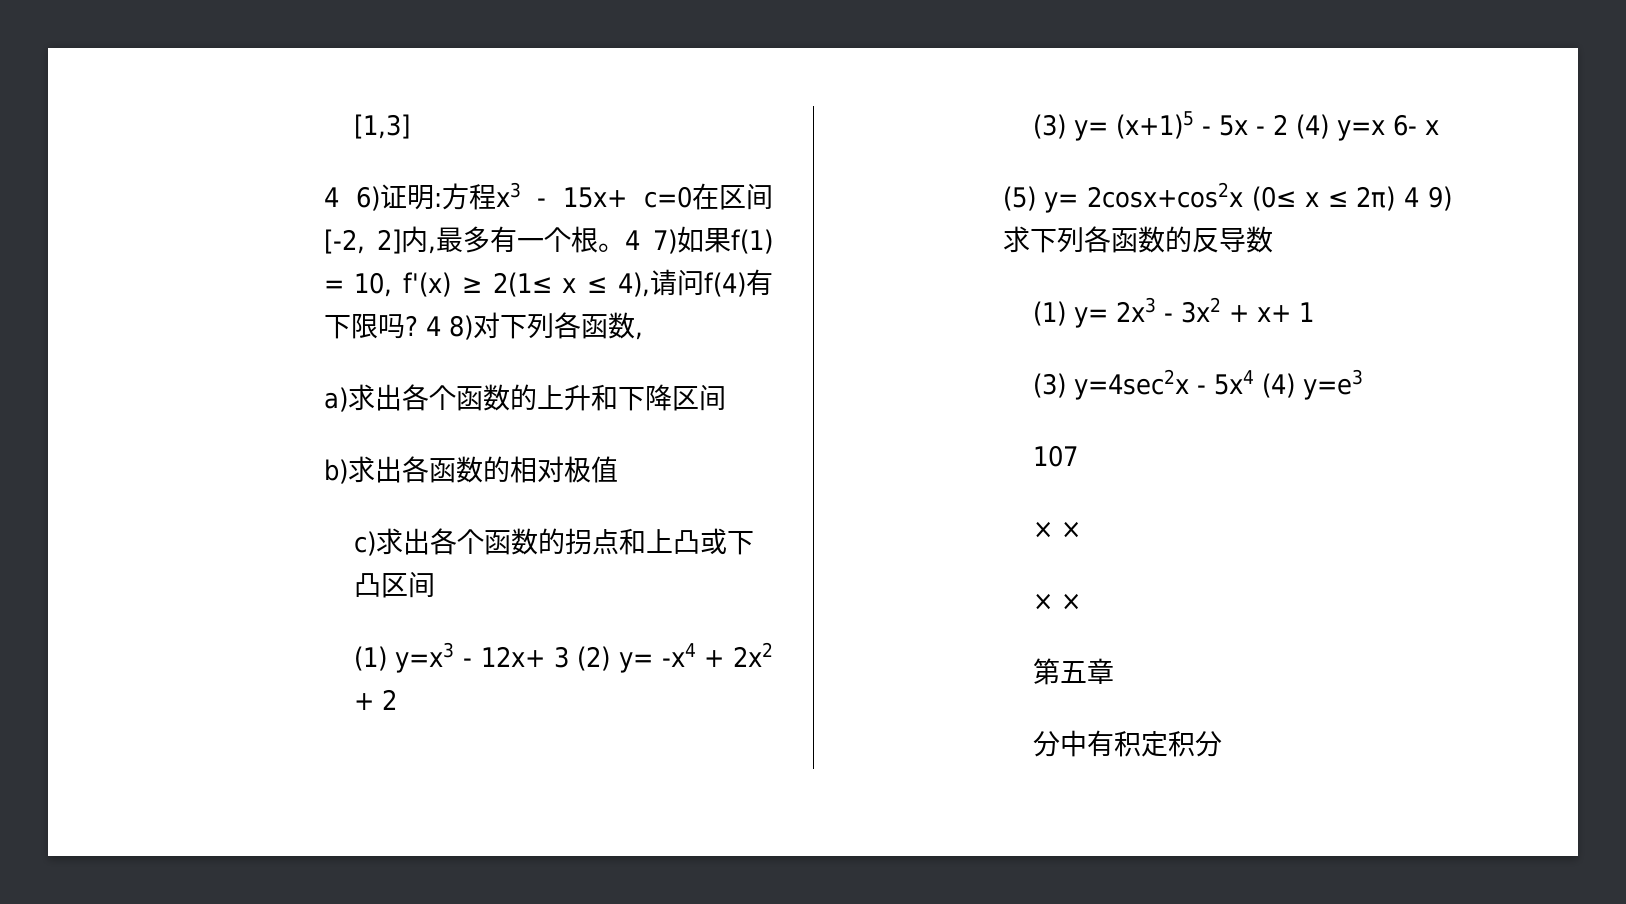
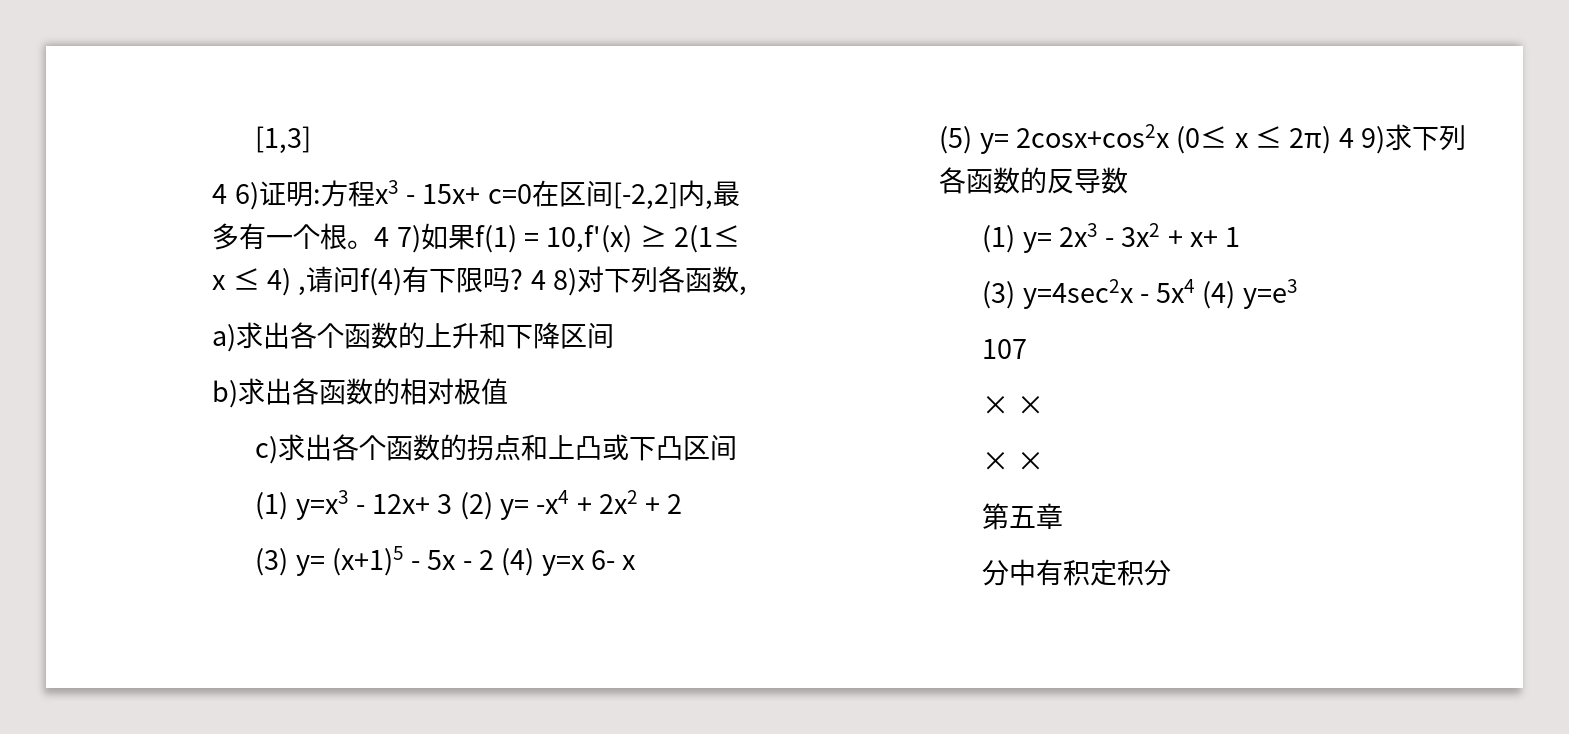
[323,229,402,254] [-2, 2] -> [612,182,678,210] [-2,2]
[354,272,452,297] 10, f'(x) -> [546,225,633,253] 10,f'(x)
[618,272,650,297] 4), -> [267,268,307,296] 4) ,

